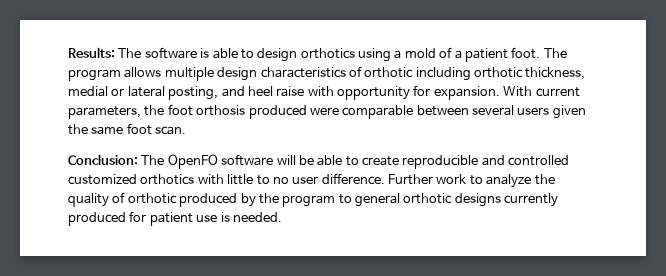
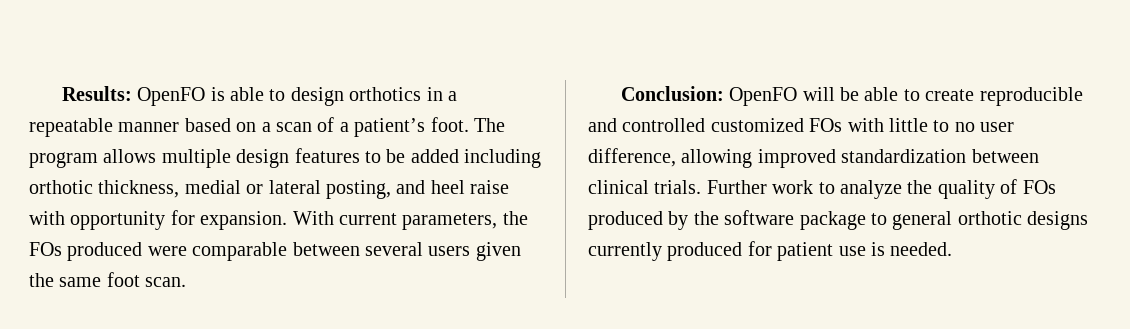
[118,47,197,59] The software -> [137,87,206,106] OpenFO
[358,48,436,62] using a mold -> [426,87,458,101] [29,118,312,137] in a repeatable manner based on a scan
[464,48,508,62] patient -> [354,118,426,137] patient’s
[260,66,414,78] characteristics of orthotic -> [294,148,459,163] features to be added
[167,104,246,116] foot orthosis -> [29,242,62,256] FOs
[141,154,274,169] The OpenFO software -> [729,87,798,106] OpenFO
[140,174,195,185] orthotics -> [809,118,843,132] FOs
[321,173,385,185] difference. -> [588,148,1039,168] [588,180,702,194] difference, allowing improved standardization between clinical trials.
[127,193,177,204] orthotic -> [1022,180,1056,194] FOs
[282,195,336,207] program -> [724,210,866,230] software package

